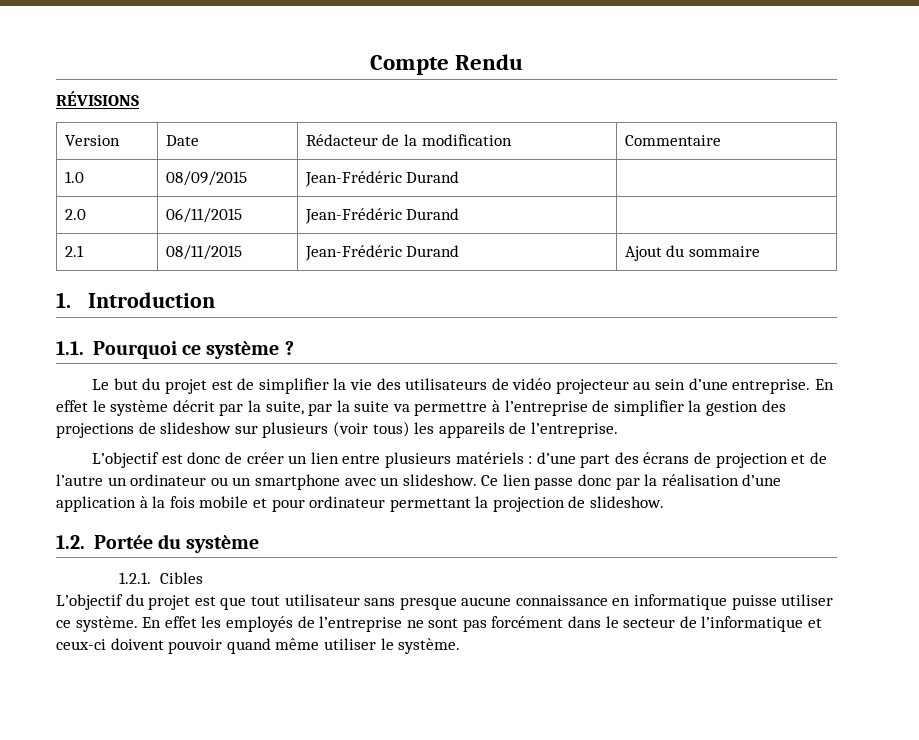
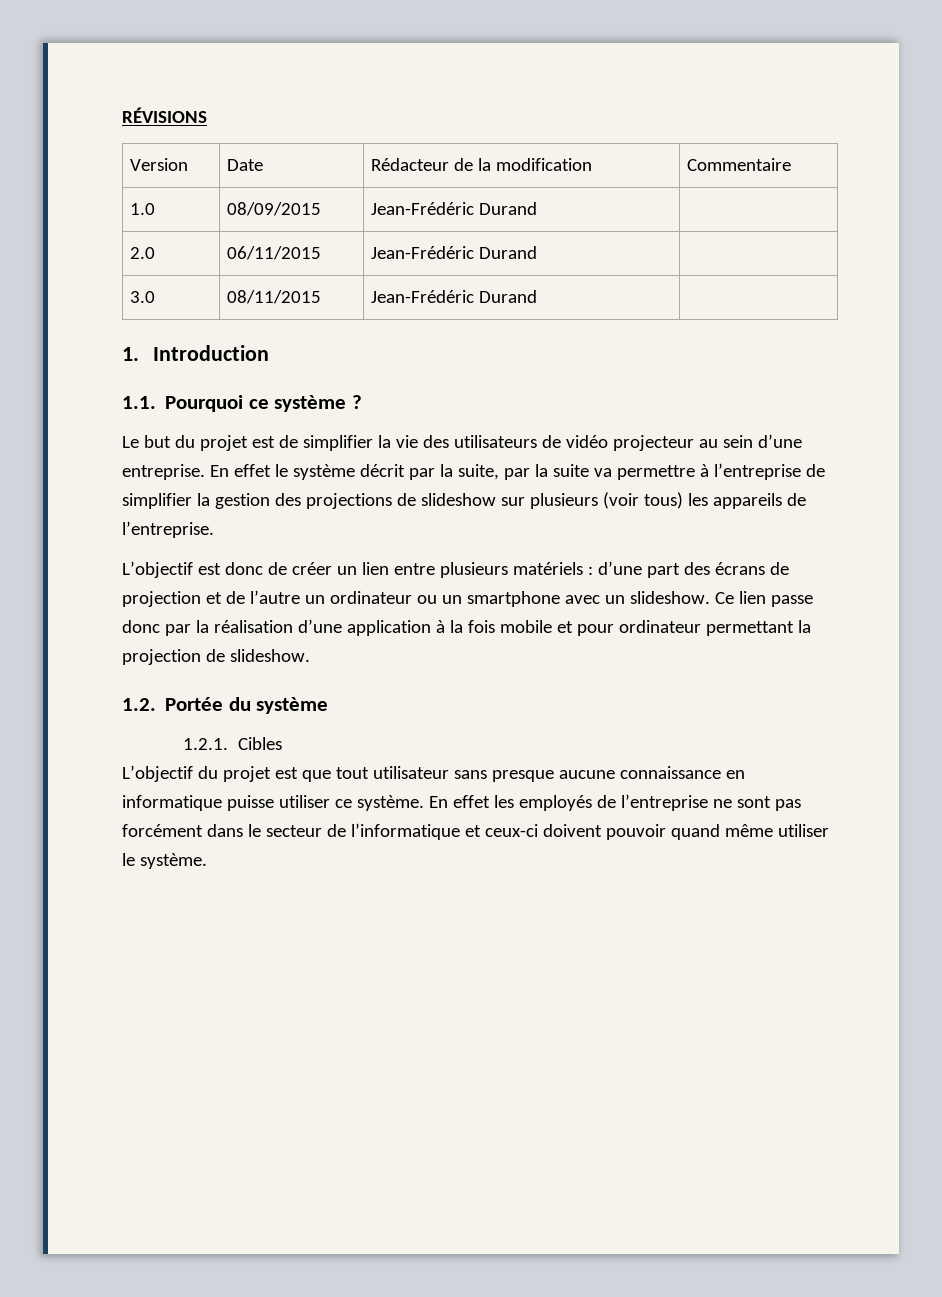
[369,54,524,75] Compte Rendu // -> (122, 115) none
[64,245,84,257] 2.1 -> [129,291,155,303] 3.0
[624,245,761,261] Ajout du sommaire -> (537, 296) none

